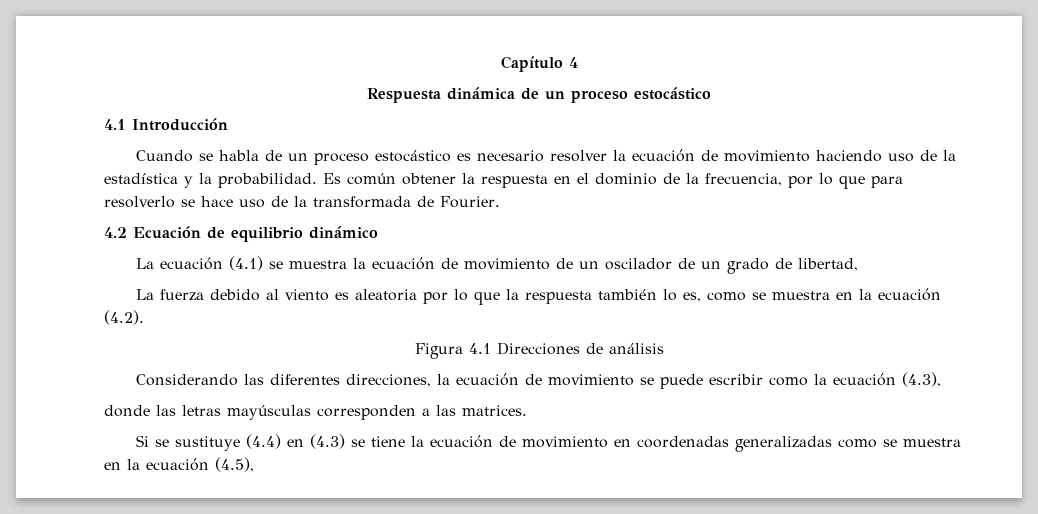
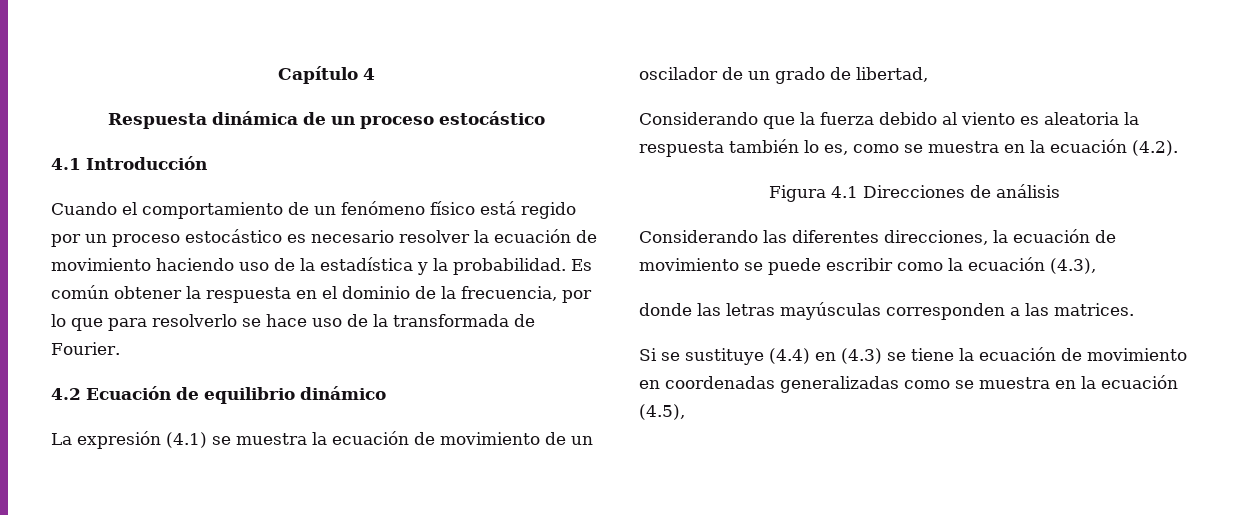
[198,150,282,161] se habla de -> [122,201,576,219] [51,234,81,247] el comportamiento de un fenómeno físico está regido por
[159,257,223,270] ecuación -> [77,431,161,449] expresión
[135,289,154,300] La -> [639,112,815,129] Considerando que la
[422,289,500,305] por lo que -> (1119, 118) none

